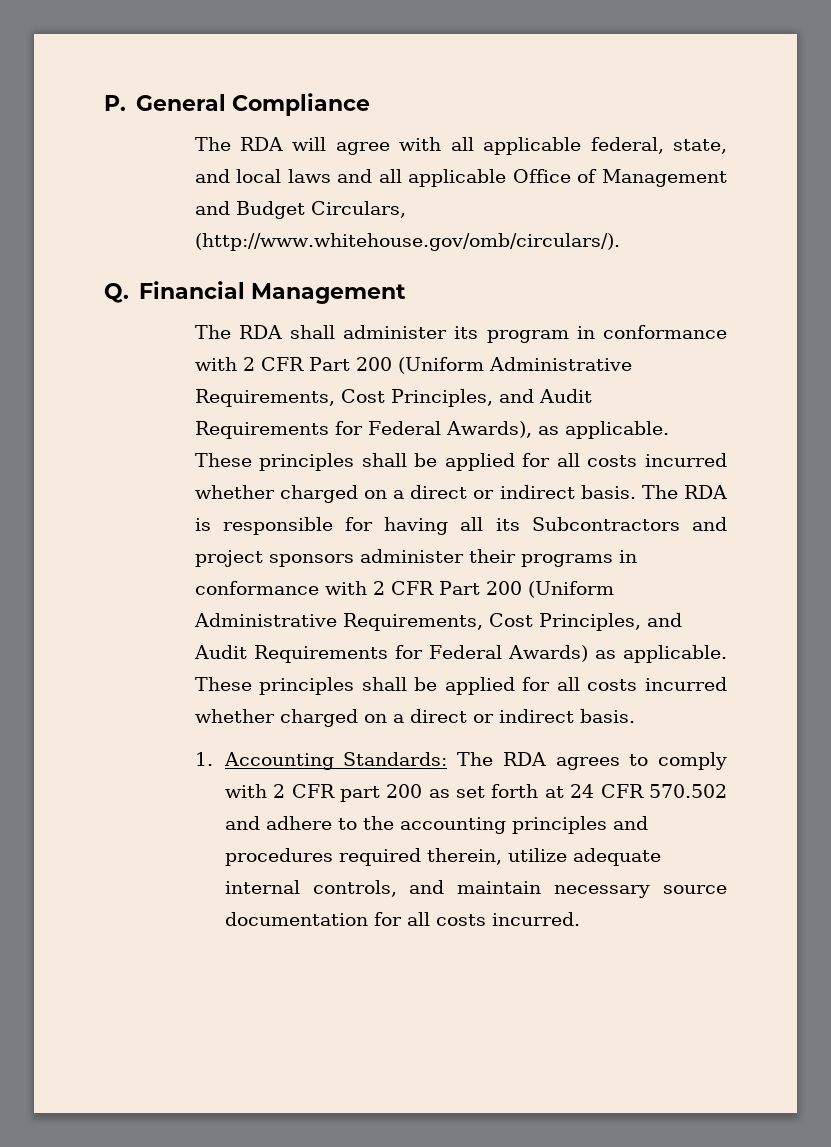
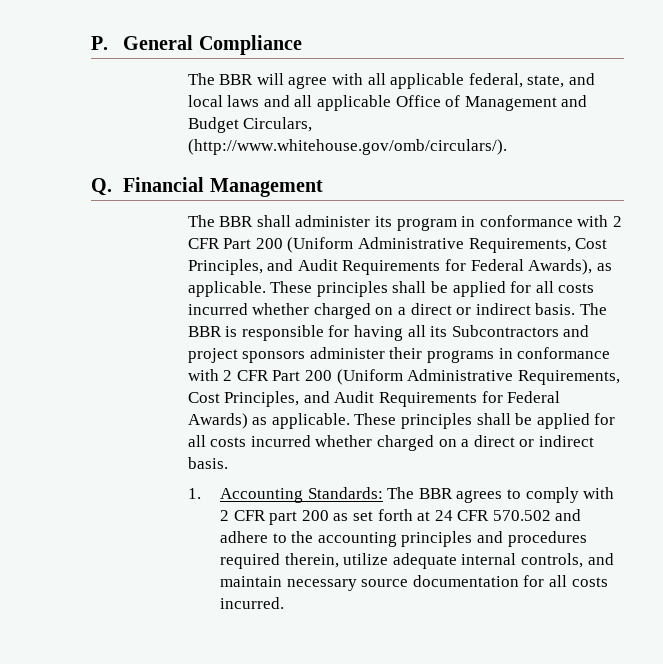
[239,137,283,151] RDA -> [219,74,254,85] BBR
[238,325,282,339] RDA -> [219,216,254,227] BBR
[684,485,727,499] RDA -> [187,326,222,337] BBR
[502,752,546,766] RDA -> [418,488,453,499] BBR

